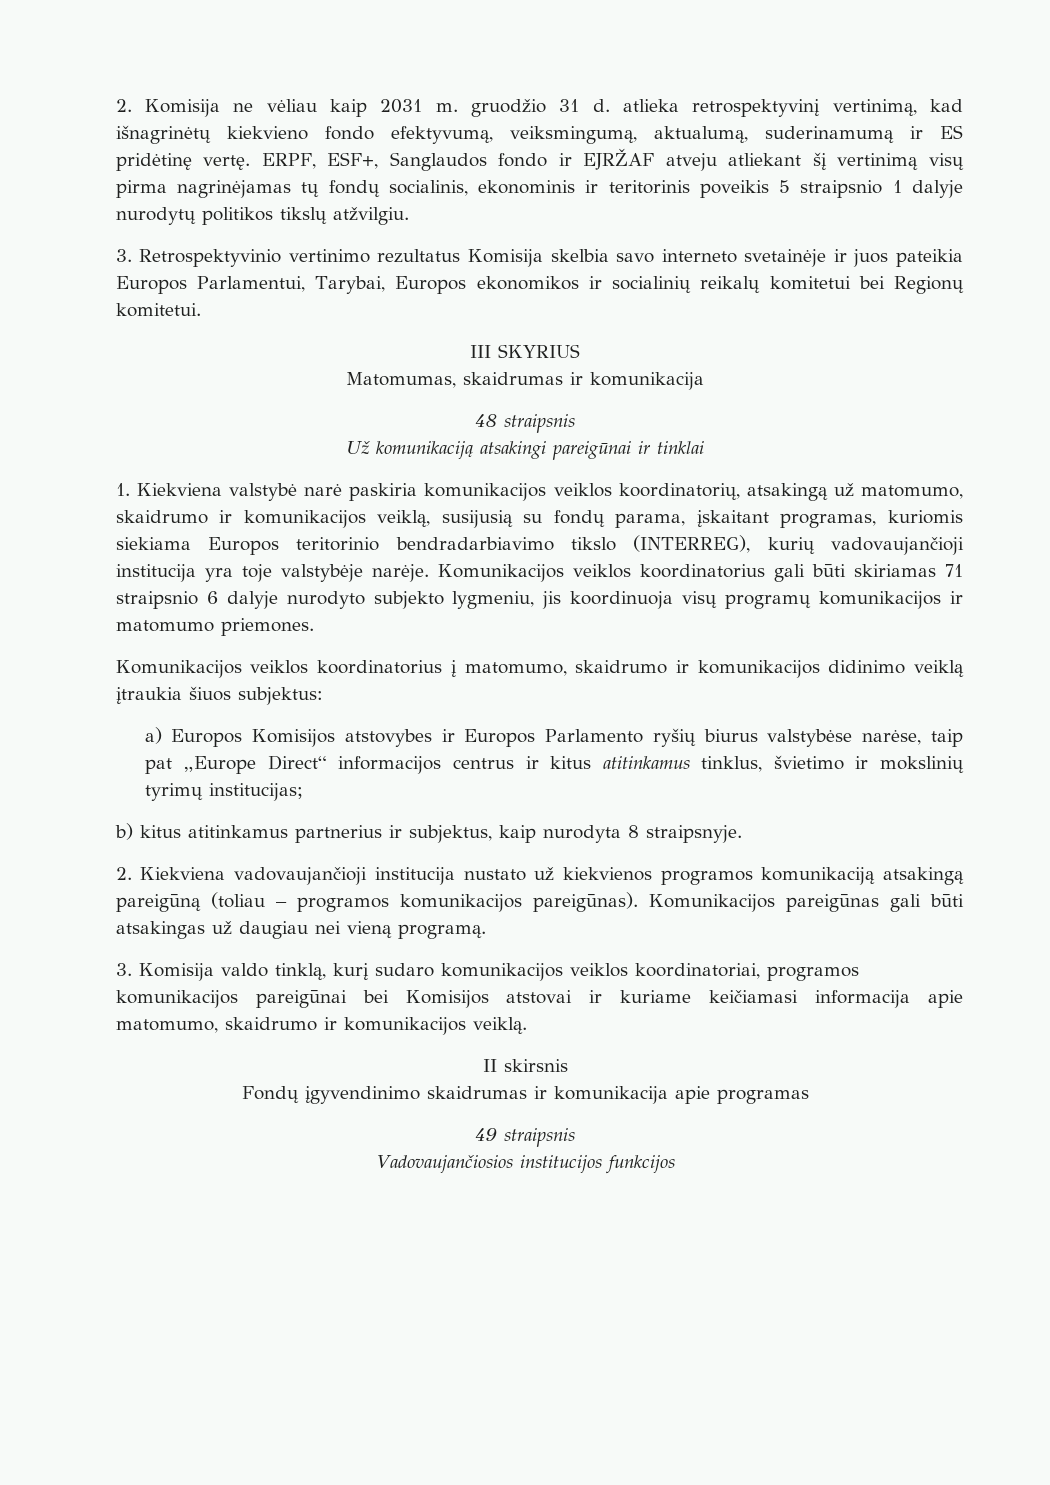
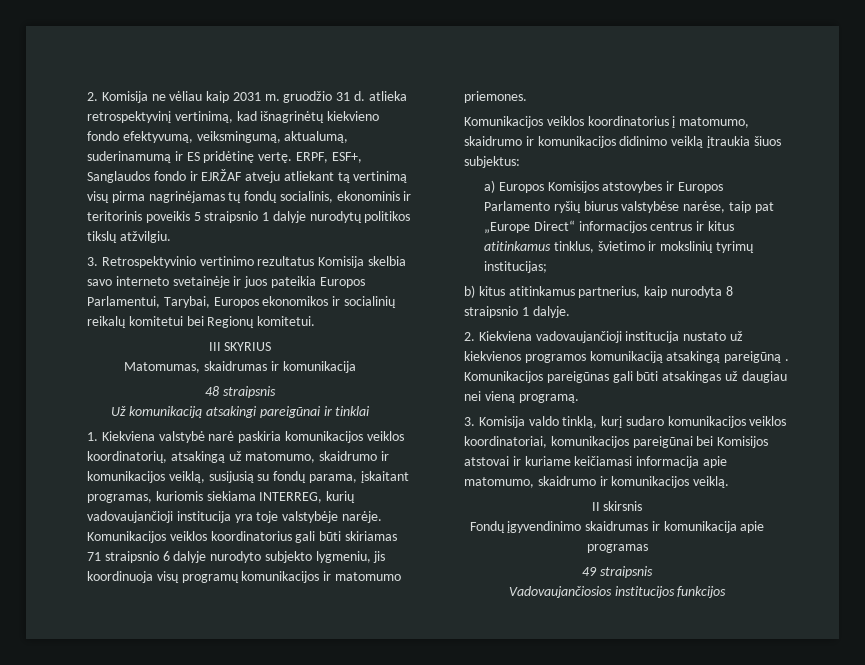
[812,152,827,170] šį -> [337,172,350,183] tą
[208,535,751,555] Europos teritorinio bendradarbiavimo tikslo (INTERREG), -> [259,492,323,503] INTERREG,
[294,825,742,843] partnerius ir subjektus, kaip nurodyta 8 straipsnyje. -> [578,286,733,298] [463,306,570,318] partnerius, kaip nurodyta 8 straipsnio 1 dalyje.
[210,892,638,912] (toliau – programos komunikacijos pareigūnas). -> [784,359,789,361] .
[766,966,859,981] programos -> (547, 442) none

